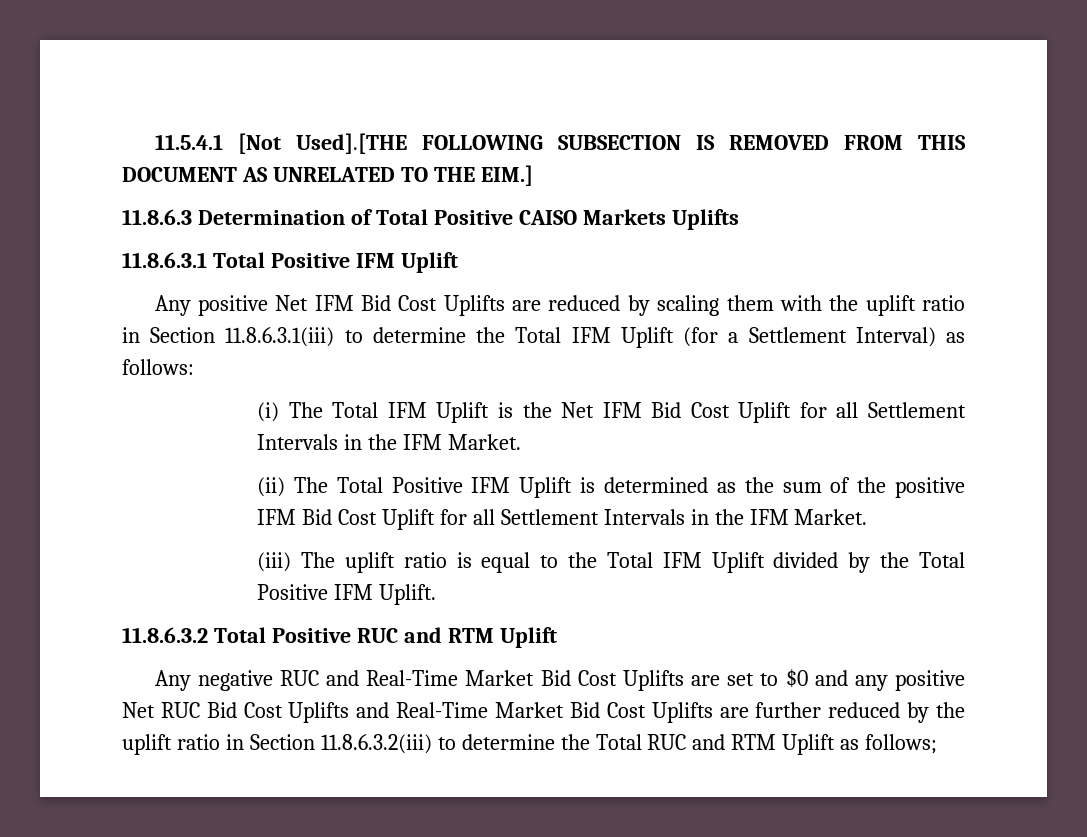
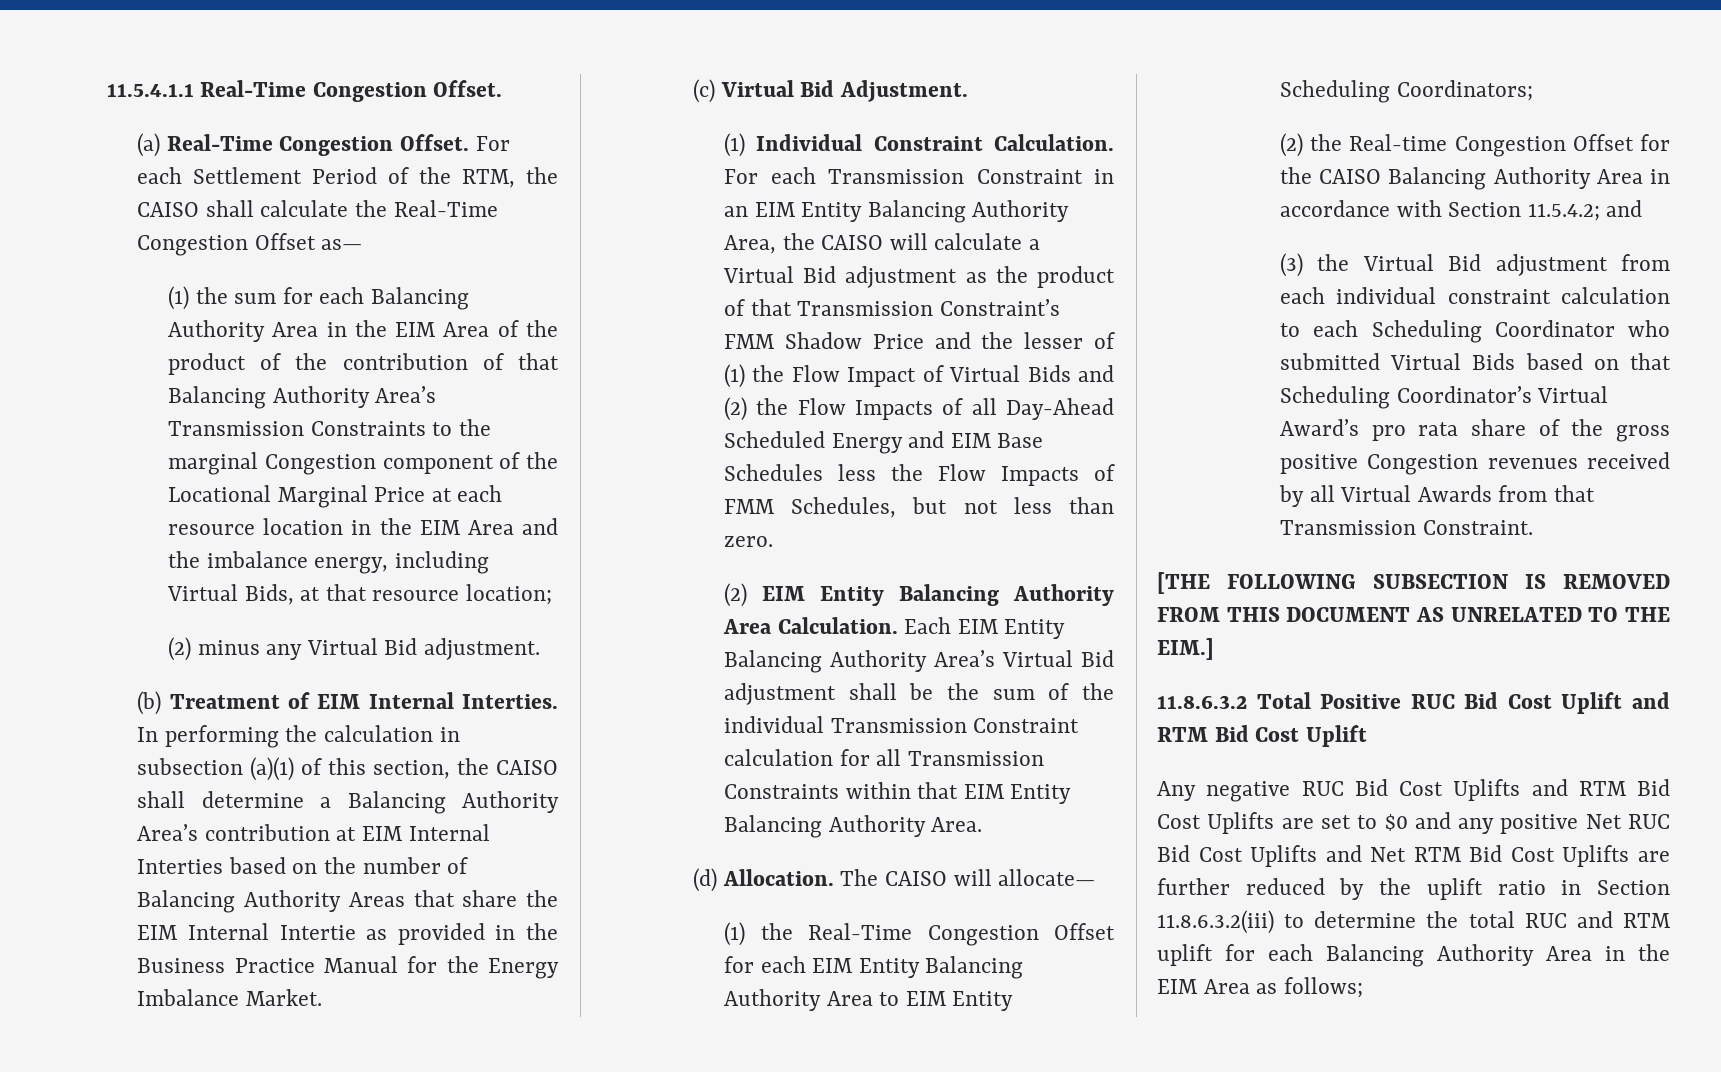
[154,133,407,154] 11.5.4.1 [Not Used].[THE -> [106,80,503,102] [137,133,510,157] [137,167,558,188] [137,200,498,217] [137,233,363,256] [168,286,470,310] [168,320,558,342] [168,353,559,375] [168,386,437,409] [168,419,491,436] [168,452,558,475] [168,485,503,508] [168,518,558,535] [168,551,489,574] [167,584,553,605] [168,637,541,661] [137,691,558,715] [137,725,460,748] [137,757,558,781] [137,791,559,814] [137,824,490,841] [137,857,469,874] [137,890,558,913] [137,923,558,945] [137,956,559,979] [137,989,322,1006] [693,79,969,103] [724,133,1114,157] [724,167,1114,184] [724,200,1070,223] [724,233,1041,254] [723,266,1115,288] [724,299,1060,316] [724,332,1115,349] [724,364,1114,388] [724,397,1114,421] [724,431,1044,454] [724,464,1115,486] [724,497,1114,518] [724,536,774,547] [724,583,1114,607] [723,617,1066,639] [724,650,1114,673] [724,683,1114,705] [724,716,1080,733] [724,749,1044,766] [724,782,1072,804] [724,815,983,838] [693,868,1096,892] [724,922,1115,946] [724,956,1024,979] [724,989,1014,1011] [1280,80,1533,103] [1280,133,1670,157] [1280,167,1670,190] [1280,200,1643,221] [1280,253,1670,277] [1280,287,1670,304] [1280,320,1670,343] [1280,353,1671,370] [1280,386,1609,409] [1280,419,1670,442] [1280,452,1670,475] [1279,485,1596,507] [1280,520,1533,535] [1157,572,1210,594] 11.5.4.1.1 Real-Time Congestion Offset. // (a) Real-Time Congestion Offset. For each Settlement Period of the RTM, the CAISO shall calculate the Real-Time Congestion Offset as— // (1) the sum for each Balancing Authority Area in the EIM Area of the product of the contribution of that Balancing Authority Area’s Transmission Constraints to the marginal Congestion component of the Locational Marginal Price at each resource location in the EIM Area and the imbalance energy, including Virtual Bids, at that resource location; // (2) minus any Virtual Bid adjustment. // (b) Treatment of EIM Internal Interties. In performing the calculation in subsection (a)(1) of this section, the CAISO shall determine a Balancing Authority Area’s contribution at EIM Internal Interties based on the number of Balancing Authority Areas that share the EIM Internal Intertie as provided in the Business Practice Manual for the Energy Imbalance Market. // (c) Virtual Bid Adjustment. // (1) Individual Constraint Calculation. For each Transmission Constraint in an EIM Entity Balancing Authority Area, the CAISO will calculate a Virtual Bid adjustment as the product of that Transmission Constraint’s FMM Shadow Price and the lesser of (1) the Flow Impact of Virtual Bids and (2) the Flow Impacts of all Day-Ahead Scheduled Energy and EIM Base Schedules less the Flow Impacts of FMM Schedules, but not less than zero. // (2) EIM Entity Balancing Authority Area Calculation. Each EIM Entity Balancing Authority Area’s Virtual Bid adjustment shall be the sum of the individual Transmission Constraint calculation for all Transmission Constraints within that EIM Entity Balancing Authority Area. // (d) Allocation. The CAISO will allocate— // (1) the Real-Time Congestion Offset for each EIM Entity Balancing Authority Area to EIM Entity Scheduling Coordinators; // (2) the Real-time Congestion Offset for the CAISO Balancing Authority Area in accordance with Section 11.5.4.2; and // (3) the Virtual Bid adjustment from each individual constraint calculation to each Scheduling Coordinator who submitted Virtual Bids based on that Scheduling Coordinator’s Virtual Award’s pro rata share of the gross positive Congestion revenues received by all Virtual Awards from that Transmission Constraint. // [THE
[122,209,739,230] [122,252,458,273] [154,295,965,316] [122,327,966,348] [122,359,194,375] [257,402,966,423] [257,434,521,450] [257,477,966,498] [257,509,868,530] [257,552,965,573] [257,584,437,605] [122,627,494,643] 11.8.6.3 Determination of Total Positive CAISO Markets Uplifts // 11.8.6.3.1 Total Positive IFM Uplift // Any positive Net IFM Bid Cost Uplifts are reduced by scaling them with the uplift ratio in Section 11.8.6.3.1(iii) to determine the Total IFM Uplift (for a Settlement Interval) as follows: // (i) The Total IFM Uplift is the Net IFM Bid Cost Uplift for all Settlement Intervals in the IFM Market. // (ii) The Total Positive IFM Uplift is determined as the sum of the positive IFM Bid Cost Uplift for all Settlement Intervals in the IFM Market. // (iii) The uplift ratio is equal to the Total IFM Uplift divided by the Total Positive IFM Uplift. // 11.8.6.3.2 Total Positive RUC and RTM -> [1157,692,1670,714] [1157,725,1300,742] 11.8.6.3.2 Total Positive RUC Bid Cost Uplift and RTM Bid Cost
[326,670,535,686] and Real-Time Market -> [1354,779,1627,801] Bid Cost Uplifts and RTM
[396,702,565,718] Real-Time Market -> [1370,847,1462,862] Net RTM
[595,734,836,755] Total RUC and RTM Uplift -> [1468,911,1671,928] [1157,944,1670,967] [1157,979,1250,994] total RUC and RTM uplift for each Balancing Authority Area in the EIM Area

